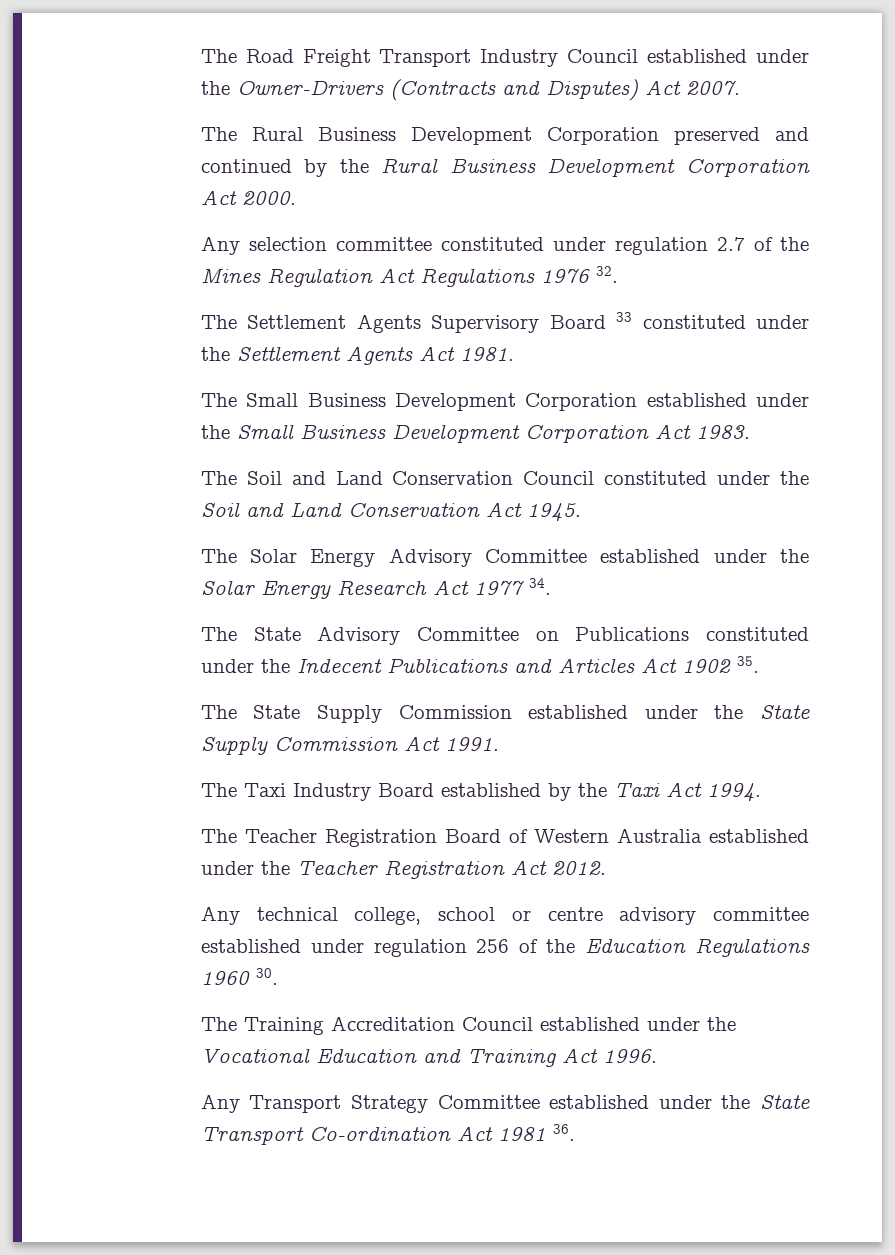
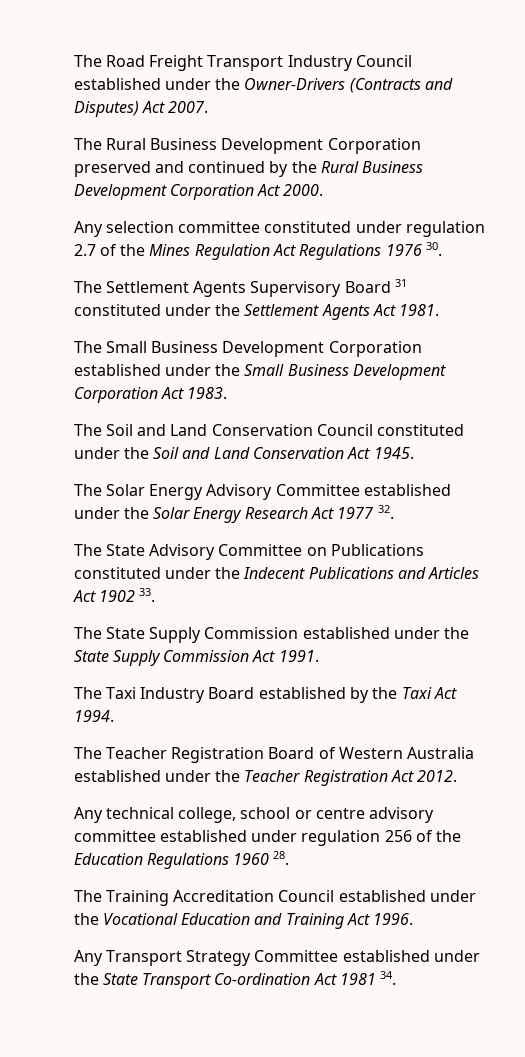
[595,266,618,283] 32. -> [426,242,443,256] 30.
[616,312,633,322] 33 -> [395,279,408,287] 31
[528,578,551,595] 34. -> [377,505,394,519] 32.
[736,656,759,673] 35. -> [139,588,156,602] 33.
[255,968,278,985] 30. -> [273,851,290,865] 28.
[552,1124,575,1141] 36. -> [380,971,397,985] 34.

